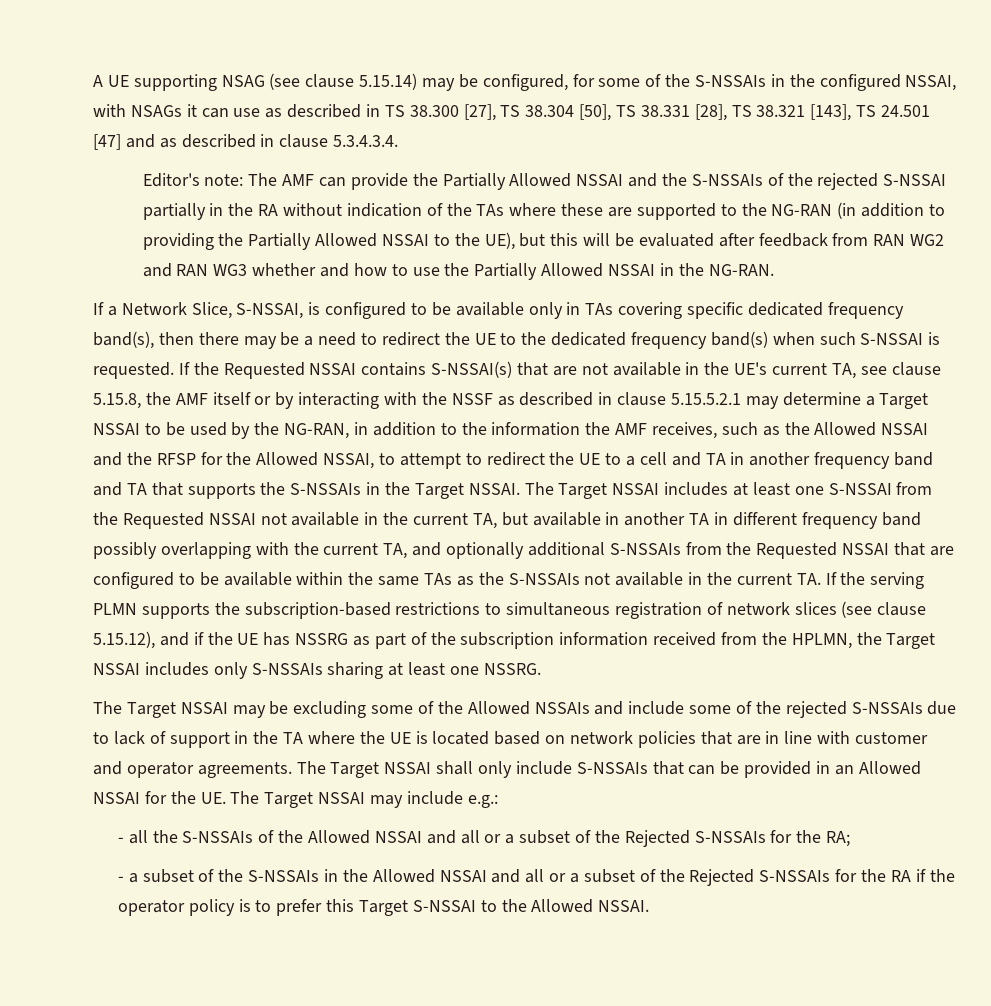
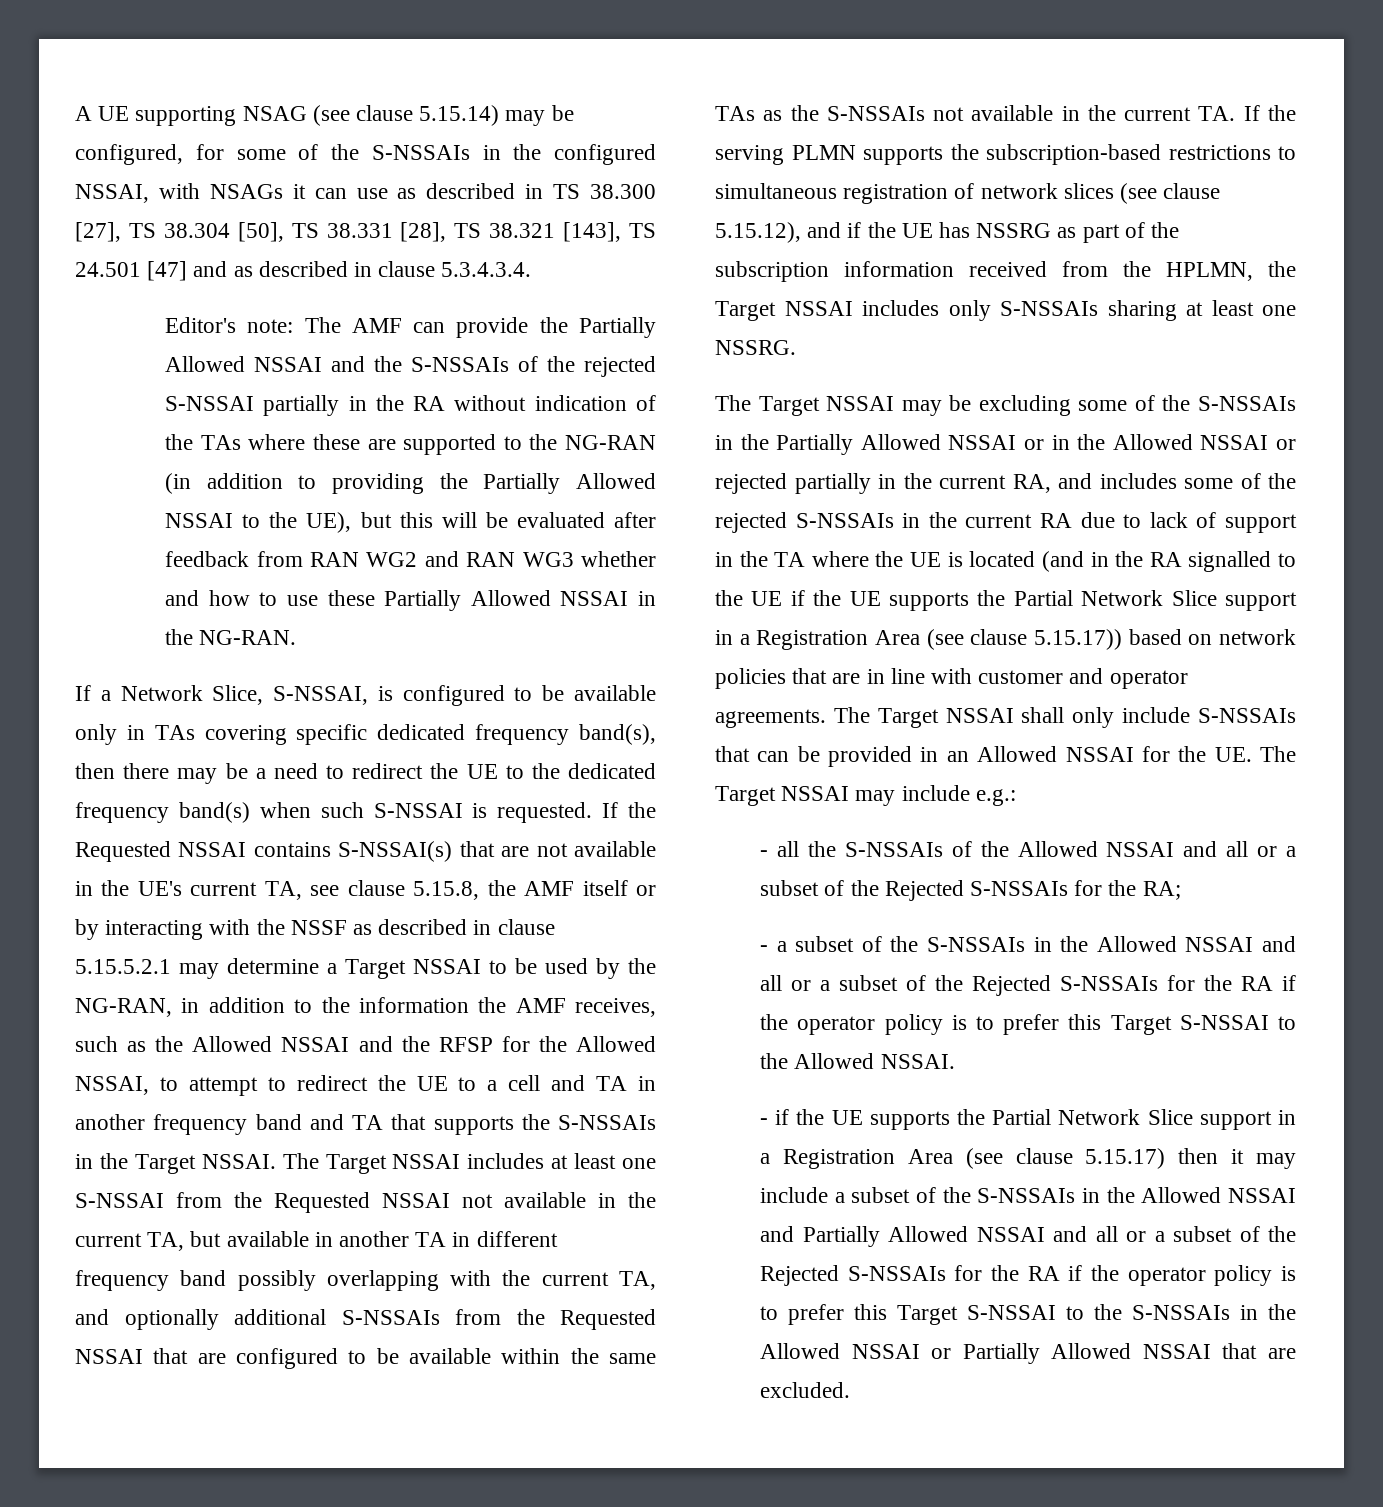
[444,263,470,276] the -> [327,590,375,606] these
[467,701,685,715] Allowed NSSAIs and include -> [1198,396,1296,411] [715,434,1296,455] [715,473,1177,494] S-NSSAIs in the Partially Allowed NSSAI or in the Allowed NSSAI or rejected partially in the current RA, and includes
(923, 708) none -> [902,512,1072,528] in the current RA
(490, 738) none -> [1041,551,1296,572] [715,590,1297,611] [715,629,1122,650] (and in the RA signalled to the UE if the UE supports the Partial Network Slice support in a Registration Area (see clause 5.15.17))
(650, 906) none -> [760,1109,1296,1130] [760,1148,1296,1169] [760,1187,1296,1203] [760,1226,1296,1247] [760,1265,1296,1286] [760,1304,1296,1325] [760,1343,1296,1364] [760,1382,851,1398] // - if the UE supports the Partial Network Slice support in a Registration Area (see clause 5.15.17) then it may include a subset of the S-NSSAIs in the Allowed NSSAI and Partially Allowed NSSAI and all or a subset of the Rejected S-NSSAIs for the RA if the operator policy is to prefer this Target S-NSSAI to the S-NSSAIs in the Allowed NSSAI or Partially Allowed NSSAI that are excluded.

